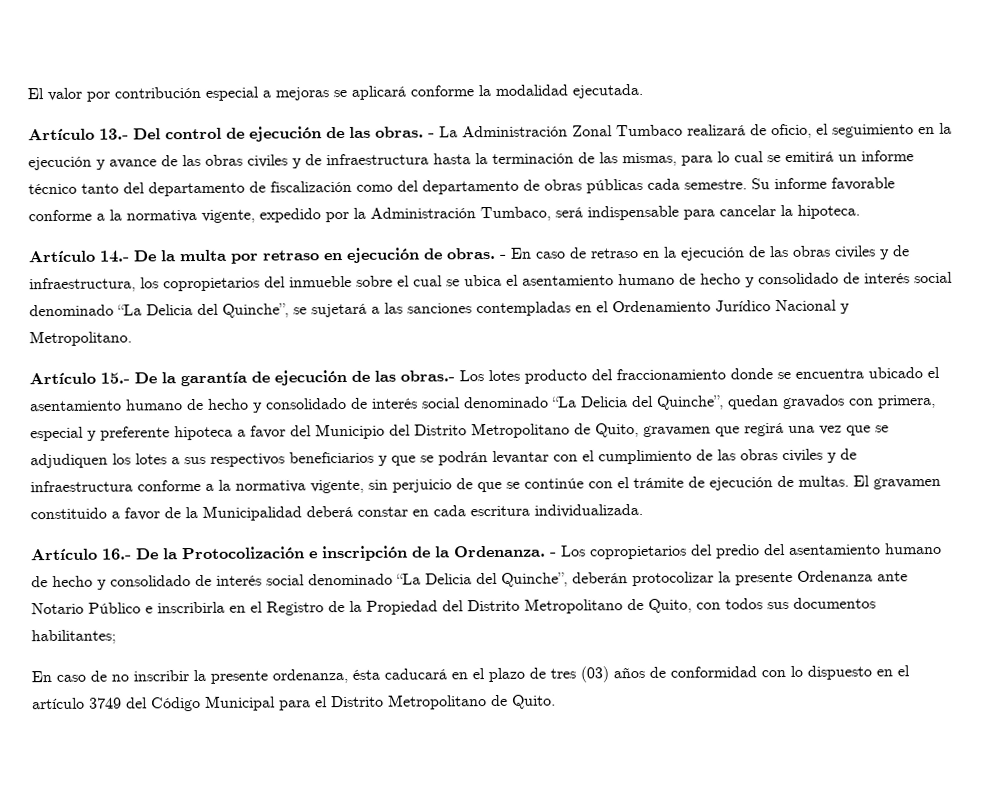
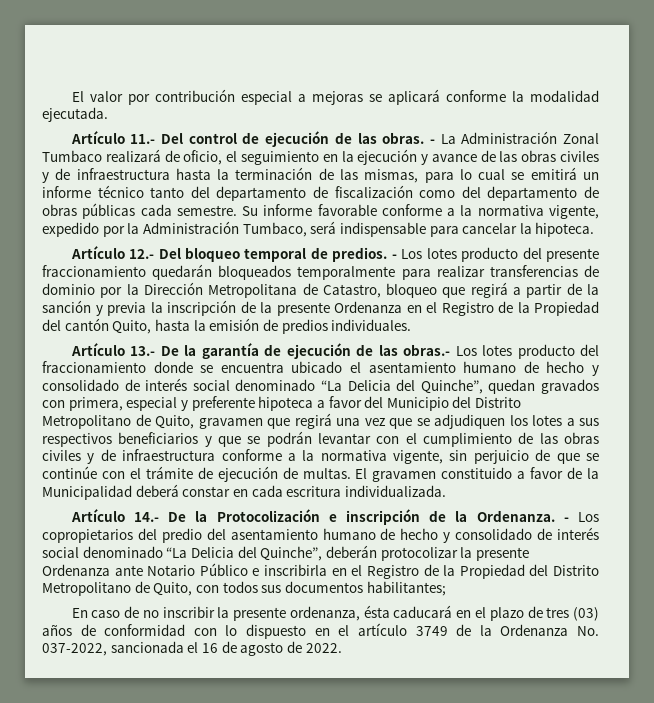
[99,128,129,140] 13.- -> [130,134,156,144] 11.-
[99,245,910,264] [29,271,953,293] [29,299,850,318] [29,330,132,347] [29,372,130,385] 14.- De la multa por retraso en ejecución de obras. - En caso de retraso en la ejecución de las obras civiles y de infraestructura, los copropietarios del inmueble sobre el cual se ubica el asentamiento humano de hecho y consolidado de interés social denominado “La Delicia del Quinche”, se sujetará a las sanciones contempladas en el Ordenamiento Jurídico Nacional y Metropolitano. // Artículo 15.- -> [129,247,599,262] [42,264,599,280] [42,282,599,298] [42,300,599,316] [42,318,412,334] [70,343,156,356] 12.- Del bloqueo temporal de predios. - Los lotes producto del presente fraccionamiento quedarán bloqueados temporalmente para realizar transferencias de dominio por la Dirección Metropolitana de Catastro, bloqueo que regirá a partir de la sanción y previa la inscripción de la presente Ordenanza en el Registro de la Propiedad del cantón Quito, hasta la emisión de predios individuales. // Artículo 13.-
[102,548,132,560] 16.- -> [133,512,159,522] 14.-
[126,694,556,712] del Código Municipal para el Distrito Metropolitano de Quito. -> [456,624,600,636] [42,641,342,656] de la Ordenanza No. 037-2022, sancionada el 16 de agosto de 2022.

